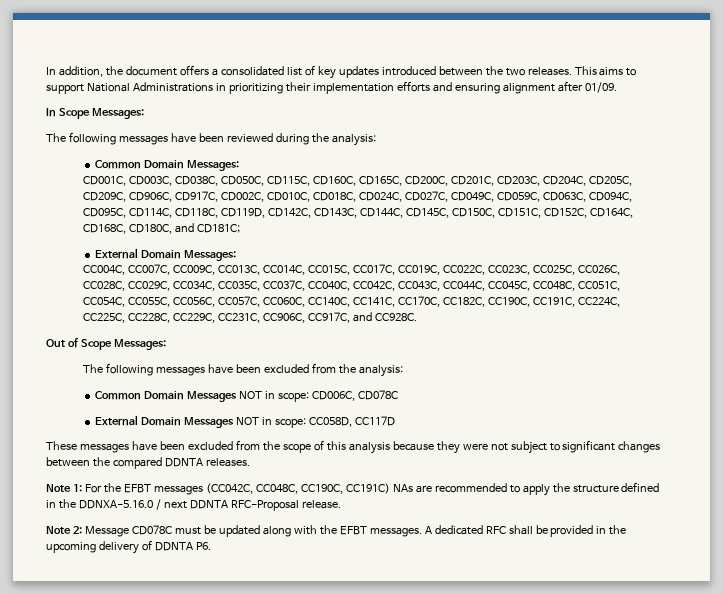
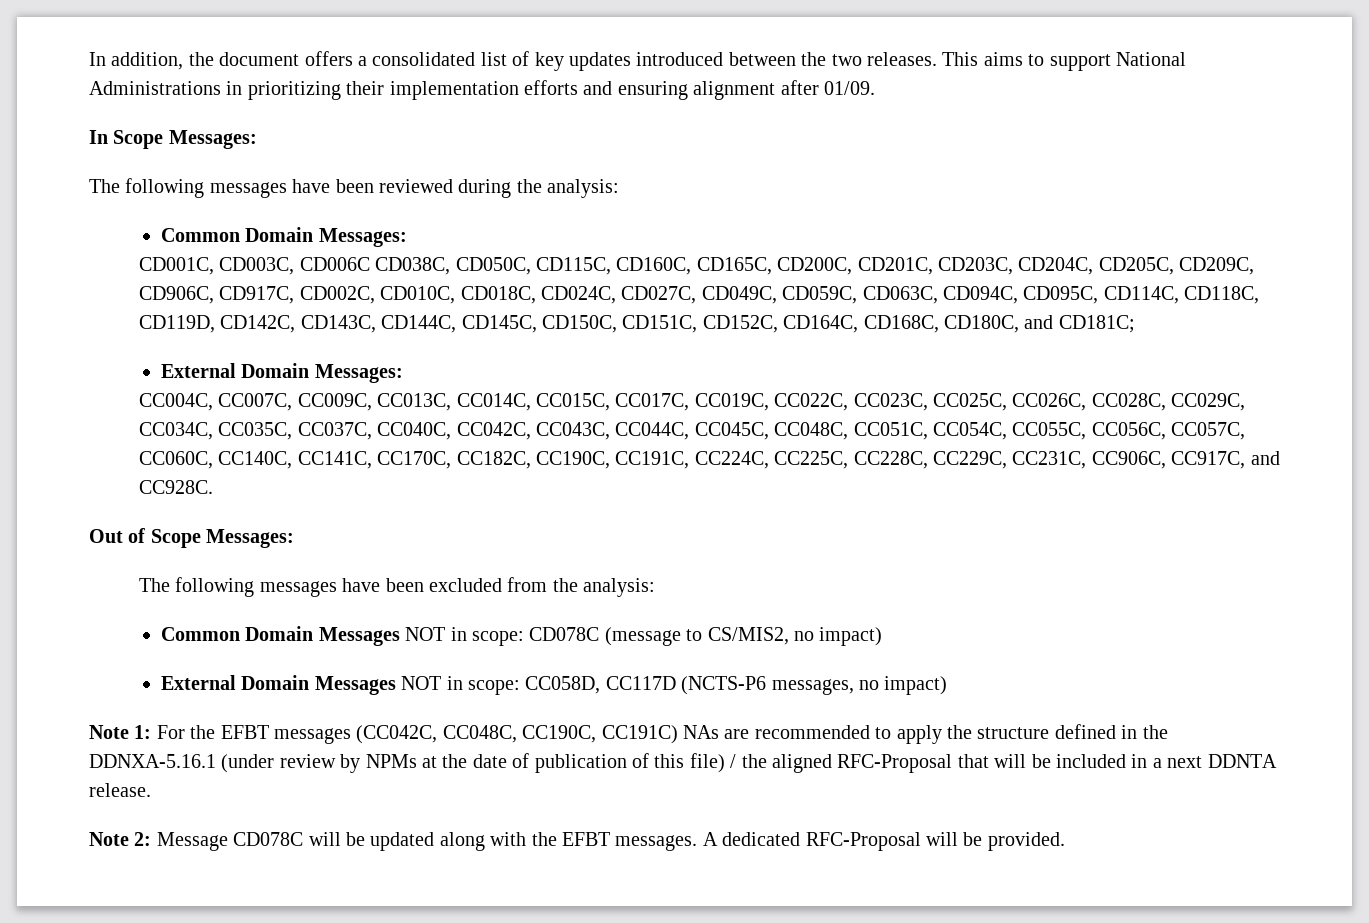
(172, 181) none -> [299,257,370,271] CD006C
[311,390,398,401] CD006C, CD078C -> [529,627,883,646] CD078C (message to CS/MIS2, no impact)
[46,440,661,454] [46,457,250,469] // These messages have been excluded from the scope of this analysis because they were not subject to significant changes between the compared DDNTA releases. -> [681,676,948,695] (NCTS-P6 messages, no impact)
[78,499,161,510] DDNXA-5.16.0 / -> [89,753,1162,773] DDNXA-5.16.1 (under review by NPMs at the date of publication of this file) / the aligned RFC-Proposal that will be included in a
[230,500,299,511] RFC-Proposal -> (1277, 761) none
[174,527,201,535] must -> [308,832,341,846] will
[485,525,627,537] [46,540,211,554] RFC shall be provided in the upcoming delivery of DDNTA P6. -> [805,832,1065,851] RFC-Proposal will be provided.

